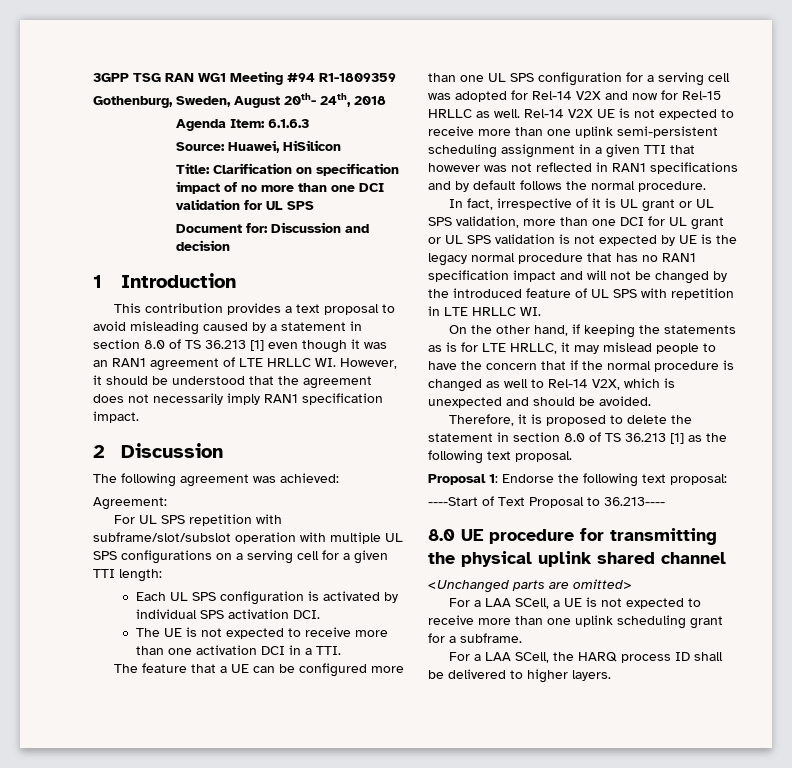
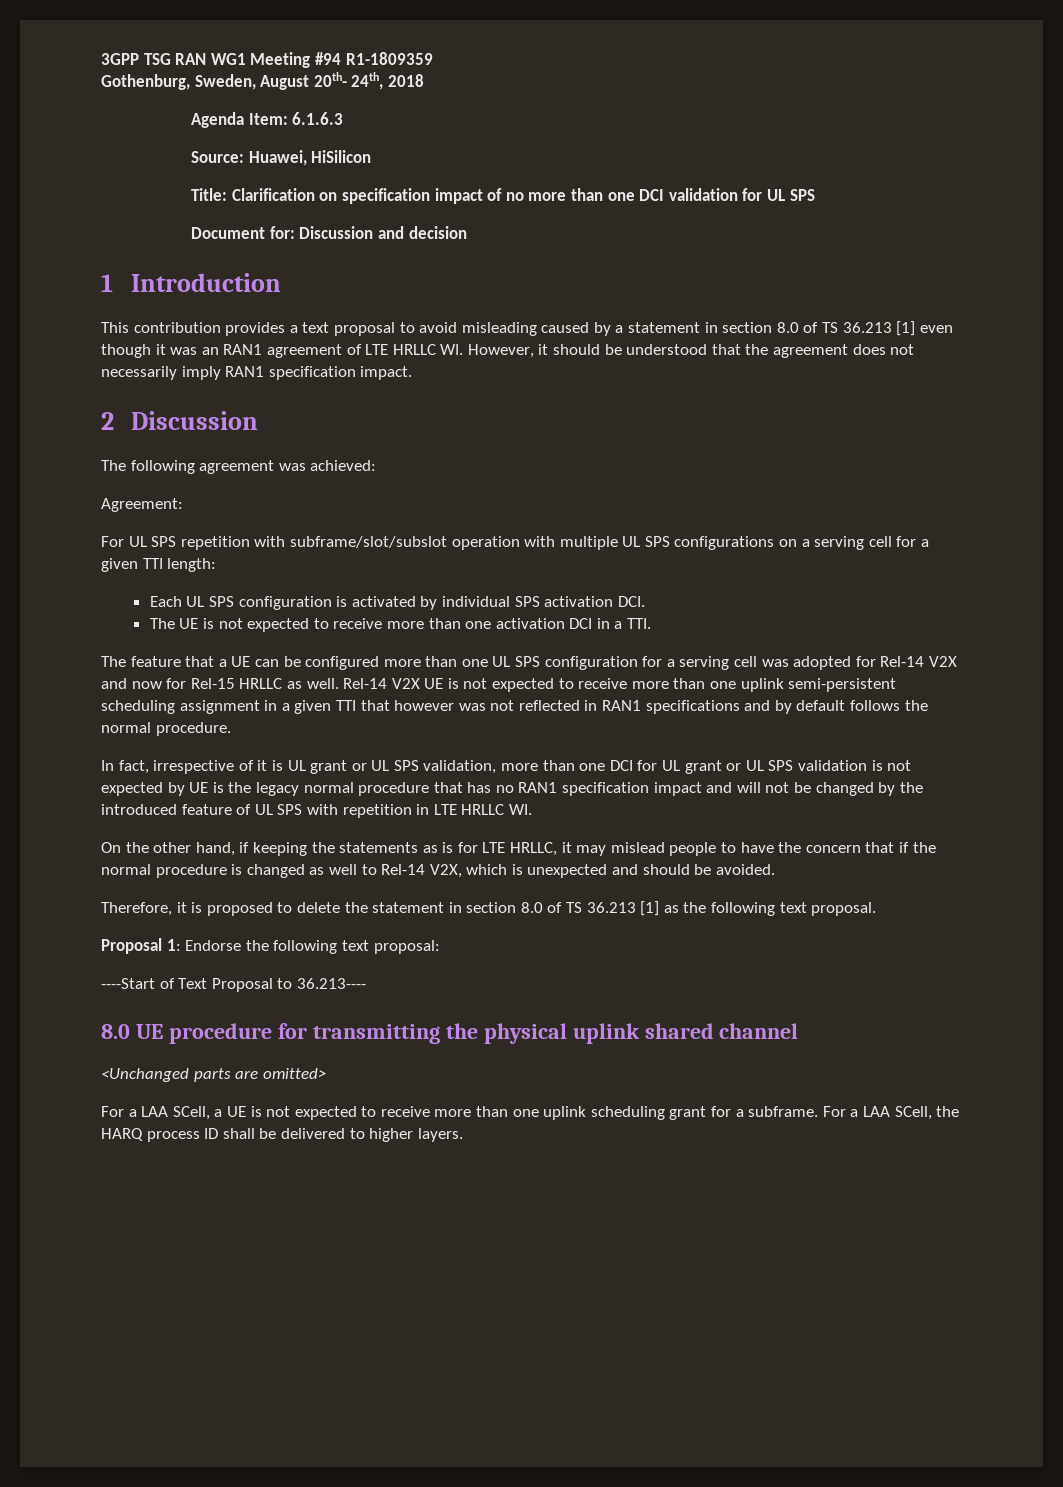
(522, 638) // -> (819, 1111) none

